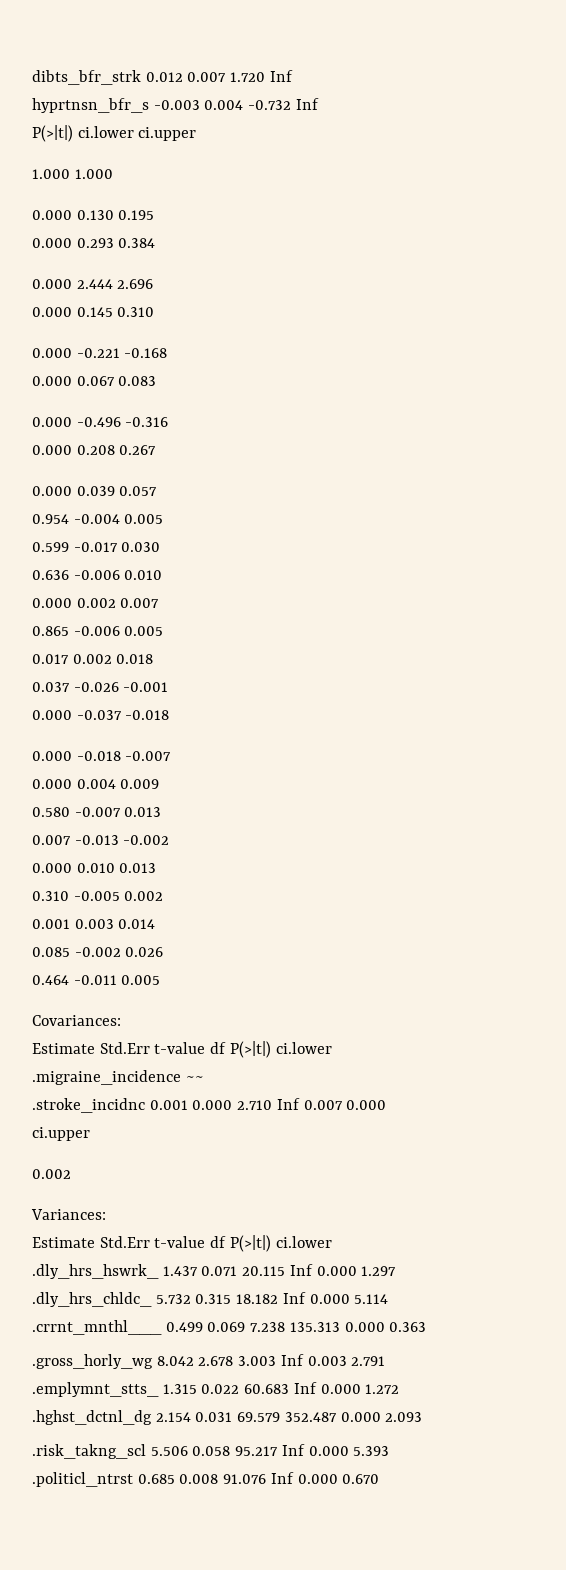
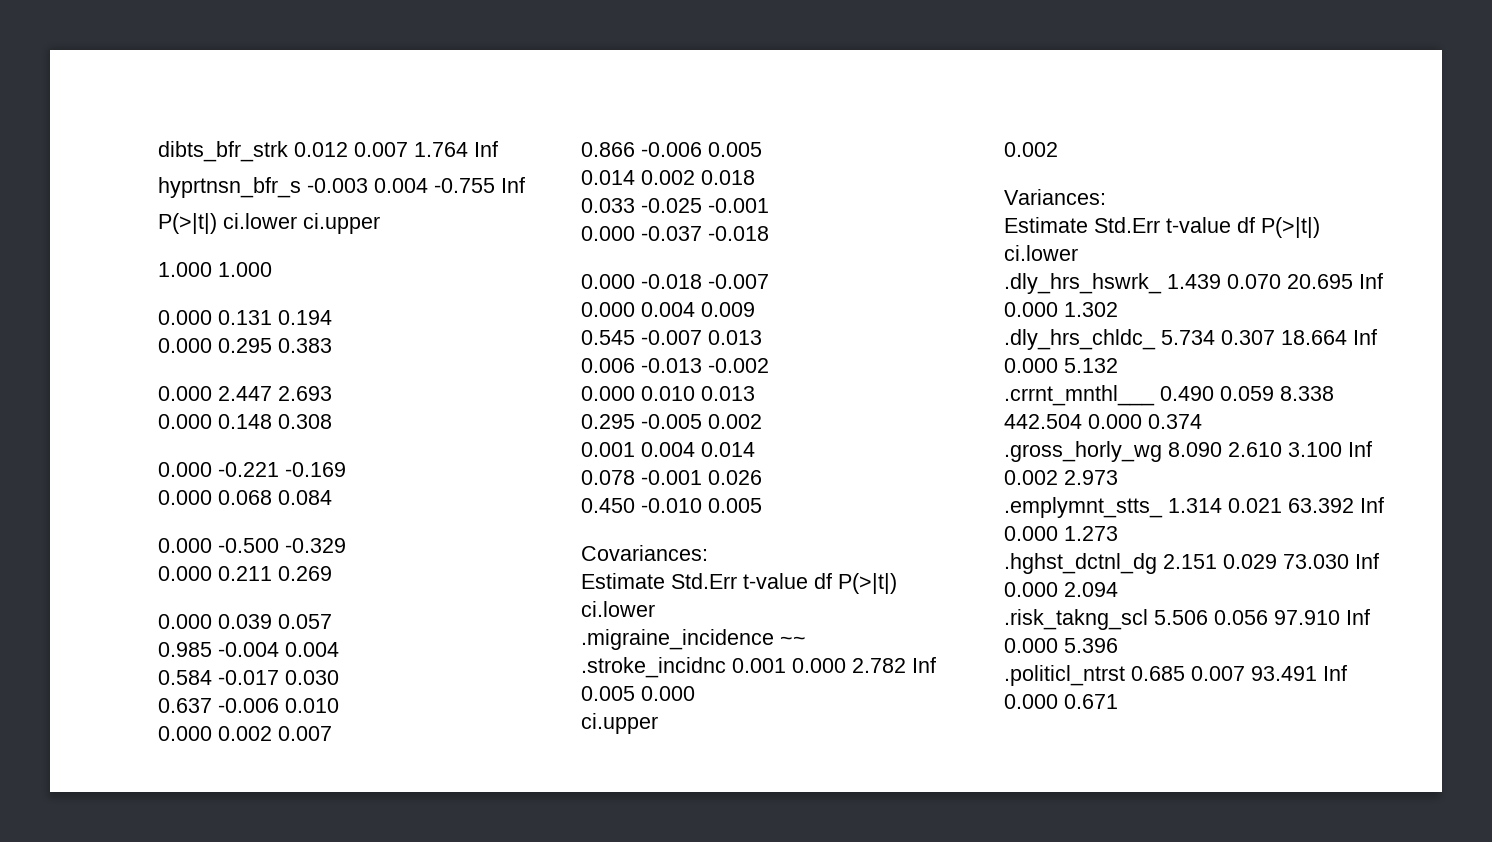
[230,72,266,82] 1.720 -> [414,142,468,157] 1.764
[248,100,292,110] -0.732 -> [434,178,495,193] -0.755
[76,210,155,220] [32,238,156,248] [32,279,154,289] [32,307,155,317] 0.130 0.195 // 0.000 0.293 0.384 // 0.000 2.444 2.696 // 0.000 0.145 0.310 -> [218,310,332,325] [158,338,332,353] [158,386,332,401] [158,414,332,429] 0.131 0.194 // 0.000 0.295 0.383 // 0.000 2.447 2.693 // 0.000 0.148 0.308
[124,348,168,358] [32,376,157,386] [32,417,169,427] [32,445,157,455] -0.168 // 0.000 0.067 0.083 // 0.000 -0.496 -0.316 // 0.000 0.208 0.267 -> [285,462,346,477] [158,490,332,505] [158,538,346,553] [158,566,332,581] -0.169 // 0.000 0.068 0.084 // 0.000 -0.500 -0.329 // 0.000 0.211 0.269
[32,514,164,524] [32,542,69,552] 0.954 -0.004 0.005 // 0.599 -> [158,642,339,657] [158,670,212,685] 0.985 -0.004 0.004 // 0.584
[32,570,69,580] 0.636 -> [158,698,212,713] 0.637
[32,626,69,636] 0.865 -> [581,142,635,157] 0.866
[32,654,69,664] 0.017 -> [581,170,635,185] 0.014
[32,682,119,692] 0.037 -0.026 -> [581,198,702,213] 0.033 -0.025
[32,807,70,817] 0.580 -> [581,330,635,345] 0.545
[32,835,71,845] 0.007 -> [581,358,635,373] 0.006
[32,891,69,901] 0.310 -> [581,414,635,429] 0.295
[74,919,114,929] 0.003 -> [641,442,695,457] 0.004
[32,947,121,957] 0.085 -0.002 -> [581,470,702,485] 0.078 -0.001
[32,975,117,985] 0.464 -0.011 -> [581,498,702,513] 0.450 -0.010
[237,1098,343,1110] 2.710 Inf 0.007 -> [852,657,936,673] [581,686,635,701] 2.782 Inf 0.005
[162,1264,397,1276] 1.437 0.071 20.115 Inf 0.000 1.297 -> [1167,273,1383,289] [1004,302,1118,317] 1.439 0.070 20.695 Inf 0.000 1.302
[155,1292,389,1304] 5.732 0.315 18.182 Inf 0.000 5.114 -> [1161,329,1377,345] [1004,358,1118,373] 5.734 0.307 18.664 Inf 0.000 5.132
[165,1322,427,1332] [32,1354,386,1369] [32,1382,400,1397] 0.499 0.069 7.238 135.313 0.000 0.363 // .gross_horly_wg 8.042 2.678 3.003 Inf 0.003 2.791 // .emplymnt_stts_ 1.315 0.022 60.683 Inf 0.000 1.272 -> [1160,386,1334,401] [1004,414,1202,429] [1004,441,1372,462] [1004,470,1118,485] [1004,497,1384,518] [1004,526,1118,541] 0.490 0.059 8.338 442.504 0.000 0.374 // .gross_horly_wg 8.090 2.610 3.100 Inf 0.002 2.973 // .emplymnt_stts_ 1.314 0.021 63.392 Inf 0.000 1.273
[155,1412,423,1422] 2.154 0.031 69.579 352.487 0.000 2.093 -> [1163,553,1379,569] [1004,582,1118,597] 2.151 0.029 73.030 Inf 0.000 2.094
[192,1444,390,1456] 0.058 95.217 Inf 0.000 5.393 -> [1214,609,1370,625] [1004,638,1118,653] 0.056 97.910 Inf 0.000 5.396
[179,1472,380,1484] 0.008 91.076 Inf 0.000 0.670 -> [1191,665,1347,681] [1004,694,1118,709] 0.007 93.491 Inf 0.000 0.671

